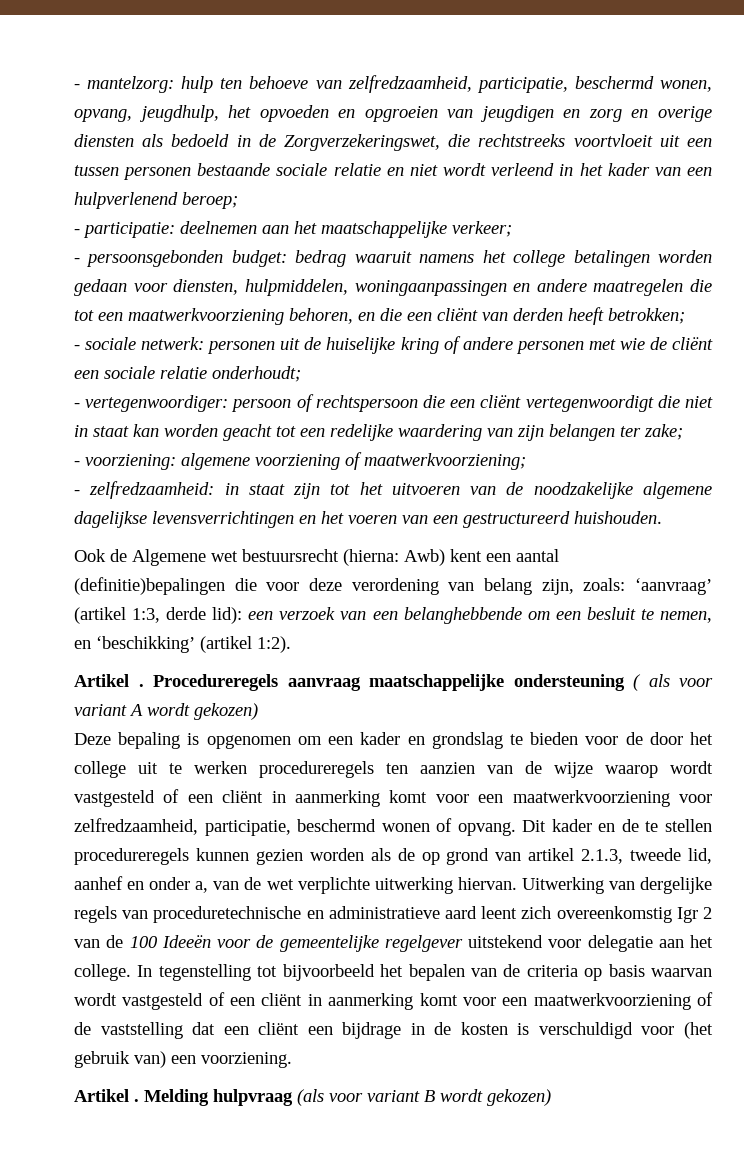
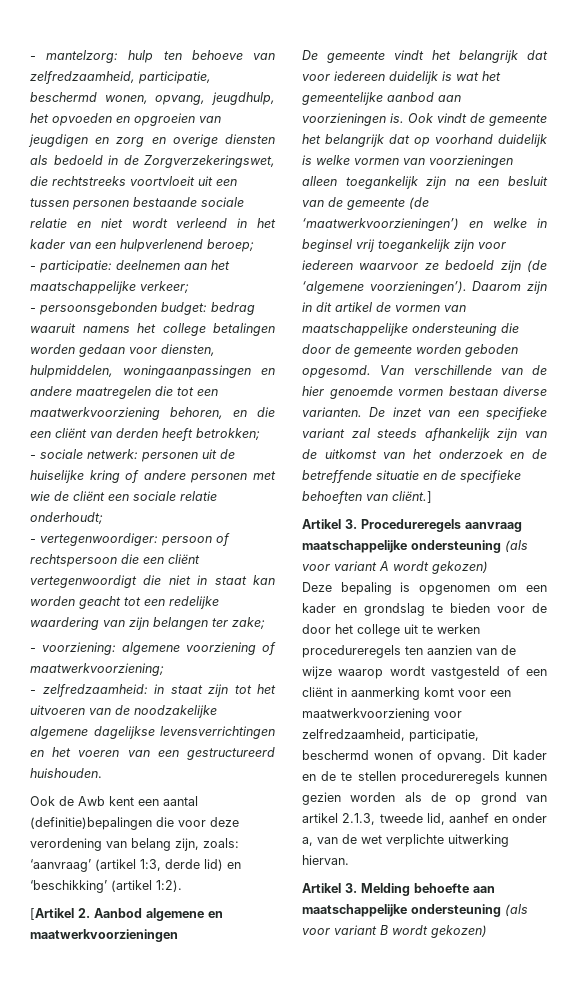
[132,549,445,566] Algemene wet bestuursrecht (hierna: Awb) -> [78,796,105,806] Awb
[212,607,713,624] [74,636,291,653] [74,674,144,687] lid): een verzoek van een belanghebbende om een besluit te nemen, en ‘beschikking’ (artikel 1:2). // Artikel . -> [204,859,241,871] [30,880,182,893] [30,908,223,921] [30,929,178,942] [302,50,548,63] [302,71,501,84] [302,92,461,105] [302,113,547,126] [302,134,548,147] [302,155,513,168] [302,176,548,189] [302,197,429,210] [302,218,547,231] [302,239,506,252] [302,260,547,273] [302,281,547,294] [302,302,466,312] [302,323,519,336] [302,344,518,357] [302,365,547,378] [302,386,547,399] [302,407,547,420] [302,428,547,441] [302,449,547,459] [302,470,521,483] [302,491,432,504] [302,519,357,529] lid) en ‘beschikking’ (artikel 1:2). // [Artikel 2. Aanbod algemene en maatwerkvoorzieningen // De gemeente vindt het belangrijk dat voor iedereen duidelijk is wat het gemeentelijke aanbod aan voorzieningen is. Ook vindt de gemeente het belangrijk dat op voorhand duidelijk is welke vormen van voorzieningen alleen toegankelijk zijn na een besluit van de gemeente (de ‘maatwerkvoorzieningen’) en welke in beginsel vrij toegankelijk zijn voor iedereen waarvoor ze bedoeld zijn (de ‘algemene voorzieningen’). Daarom zijn in dit artikel de vormen van maatschappelijke ondersteuning die door de gemeente worden geboden opgesomd. Van verschillende van de hier genoemde vormen bestaan diverse varianten. De inzet van een specifieke variant zal steeds afhankelijk zijn van de uitkomst van het onderzoek en de betreffende situatie en de specifieke behoeften van cliënt.] // Artikel 3.
[633,674,670,691] ( als -> [505,540,528,552] (als
[521,877,712,894] [74,906,712,923] [74,935,713,952] [74,964,712,981] [74,992,714,1010] [74,1022,714,1039] [74,1051,292,1068] [74,1089,293,1106] Uitwerking van dergelijke regels van proceduretechnische en administratieve aard leent zich overeenkomstig Igr 2 van de 100 Ideeën voor de gemeentelijke regelgever uitstekend voor delegatie aan het college. In tegenstelling tot bijvoorbeeld het bepalen van de criteria op basis waarvan wordt vastgesteld of een cliënt in aanmerking komt voor een maatwerkvoorziening of de vaststelling dat een cliënt een bijdrage in de kosten is verschuldigd voor (het gebruik van) een voorziening. // Artikel . Melding hulpvraag -> [302,883,495,896] [302,904,501,917] // Artikel 3. Melding behoefte aan maatschappelijke ondersteuning

